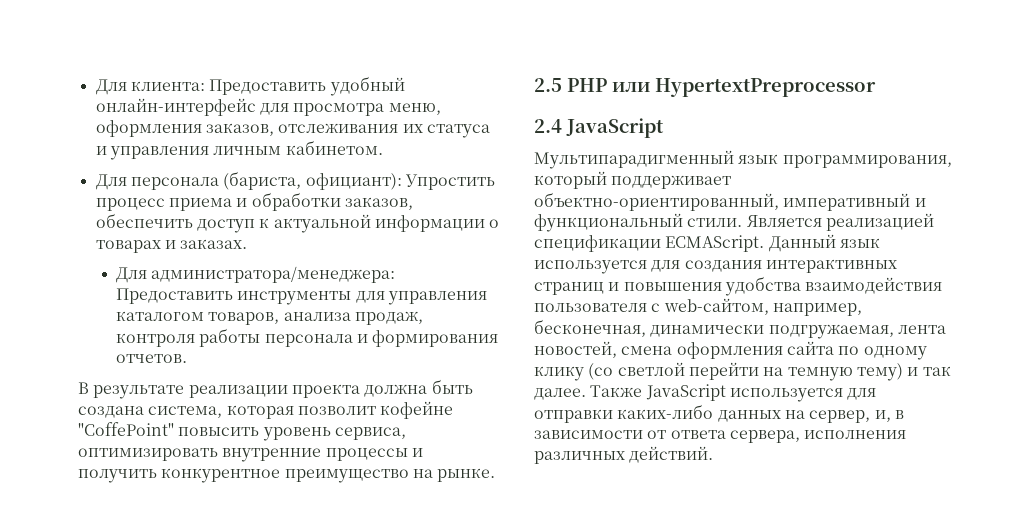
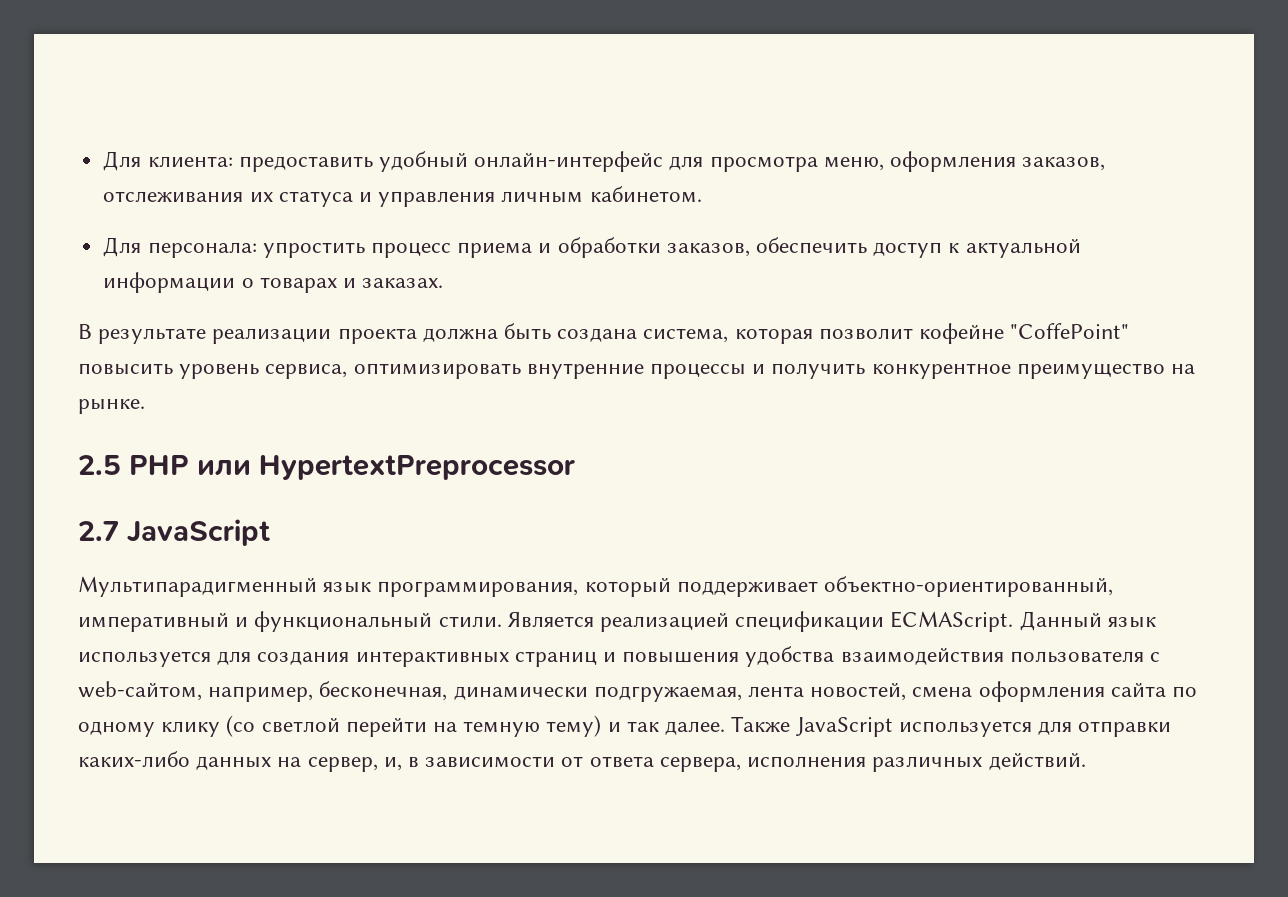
[209,79,327,95] Предоставить -> [238,156,373,172] предоставить
[130,171,495,190] персонала (бариста, официант): Упростить -> [147,242,365,258] персонала: упростить
[116,266,396,283] [116,288,487,305] [116,311,423,325] [116,328,499,347] [116,354,188,363] // Для администратора/менеджера: Предоставить инструменты для управления каталогом товаров, анализа продаж, контроля работы персонала и формирования отчетов. -> (444, 283) none
[534,119,562,133] 2.4 -> [78,521,119,541] 2.7

